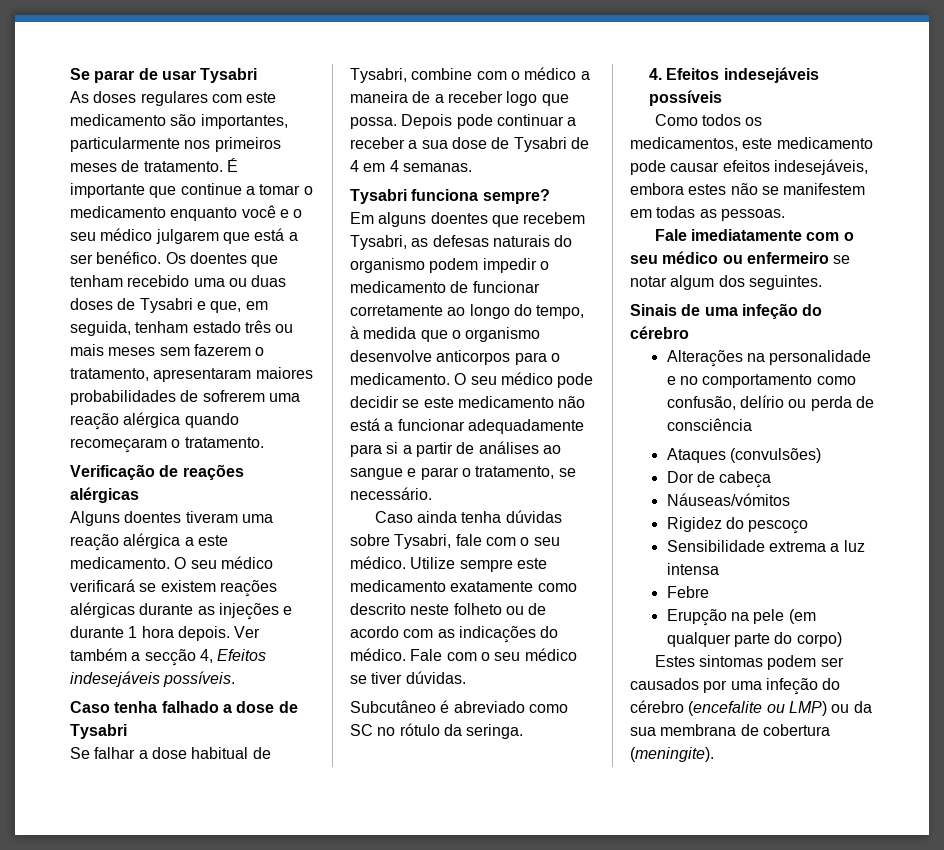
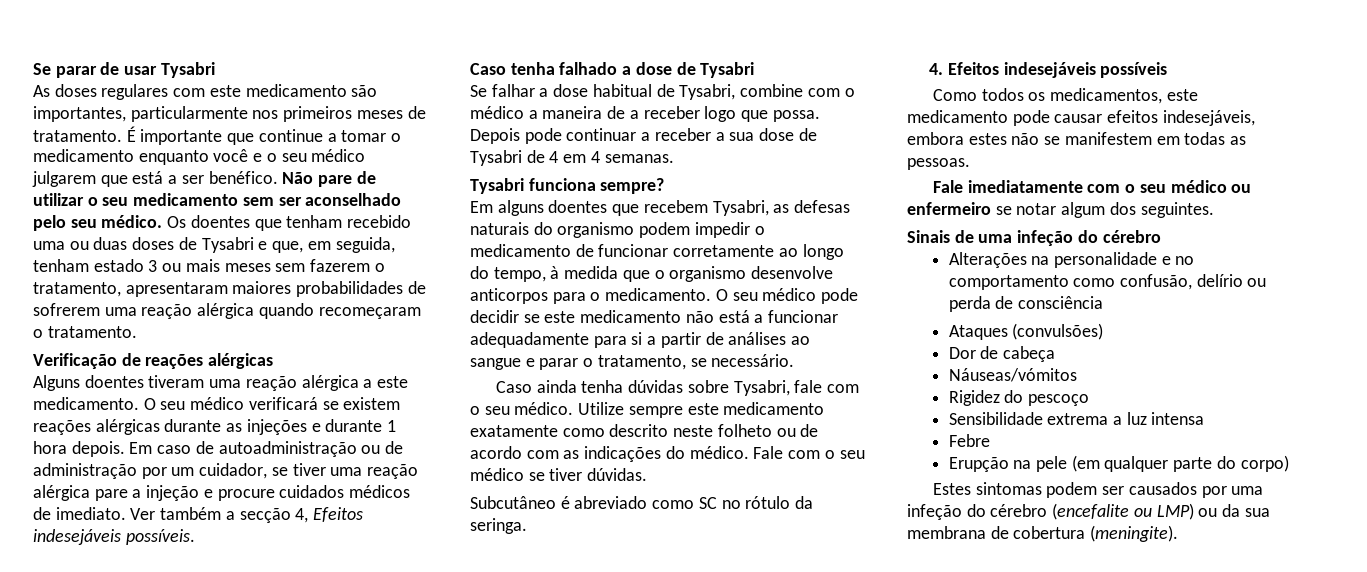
(162, 257) none -> [282,171,376,187] [33,193,402,206] [33,215,163,231] Não pare de utilizar o seu medicamento sem ser aconselhado pelo seu médico.
[244,320,271,333] três -> [148,260,158,272] 3
(230, 633) none -> [129,441,404,457] [33,463,419,479] [33,485,411,501] [33,507,126,520] Em caso de autoadministração ou de administração por um cuidador, se tiver uma reação alérgica pare a injeção e procure cuidados médicos de imediato.

